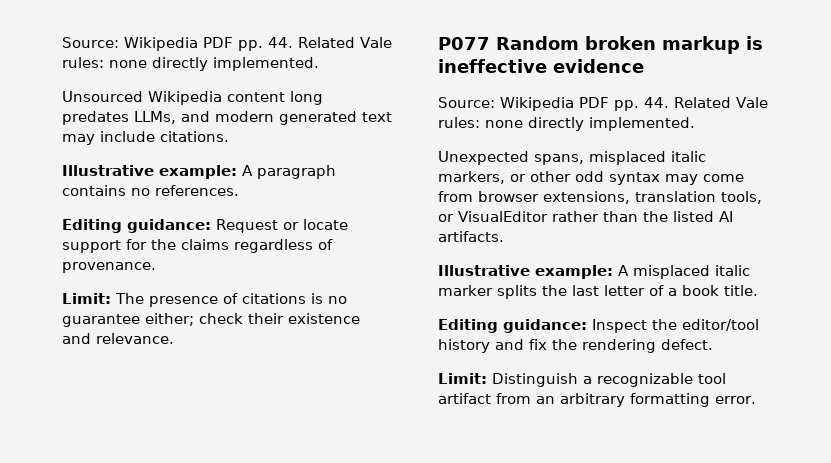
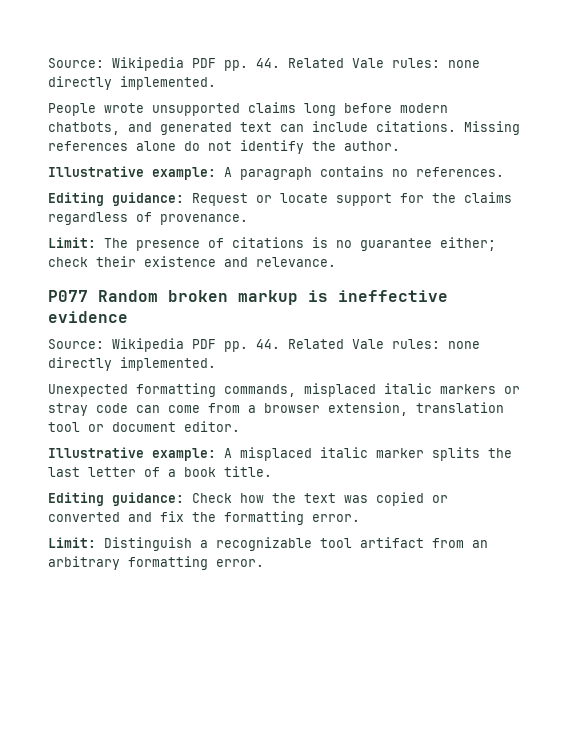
[62,91,323,105] [62,111,274,125] Unsourced Wikipedia content long predates LLMs, and modern -> [48,102,448,116] [48,122,152,135] People wrote unsupported claims long before modern chatbots, and
[62,134,95,145] may -> [280,124,304,132] can
(229, 136) none -> [464,121,520,135] [48,140,400,154] Missing references alone do not identify the author.
[534,151,706,165] [438,171,744,185] [438,191,762,204] [438,211,733,222] [438,231,504,242] spans, misplaced italic markers, or other odd syntax may come from browser extensions, translation tools, or VisualEditor rather than the listed AI artifacts. -> [136,383,520,397] [48,402,504,416] [48,421,240,432] formatting commands, misplaced italic markers or stray code can come from a browser extension, translation tool or document editor.
[592,319,759,333] [438,339,490,353] Inspect the editor/tool history -> [192,492,448,506] [48,512,120,522] Check how the text was copied or converted
[582,339,713,353] rendering defect. -> [224,511,360,525] formatting error.

